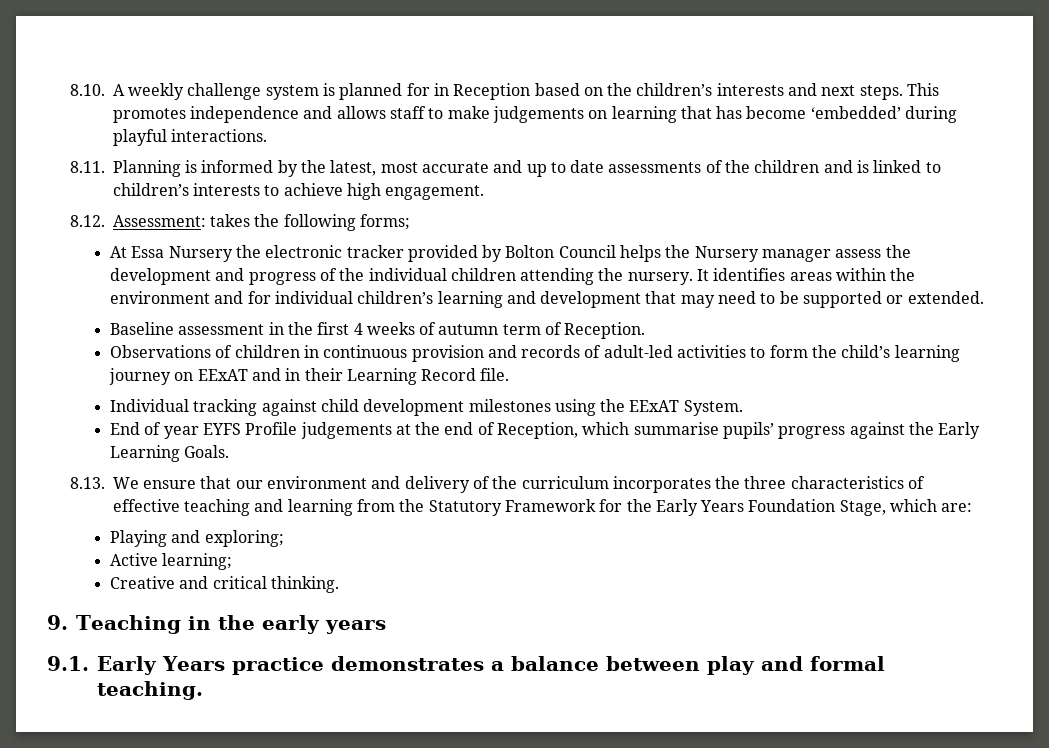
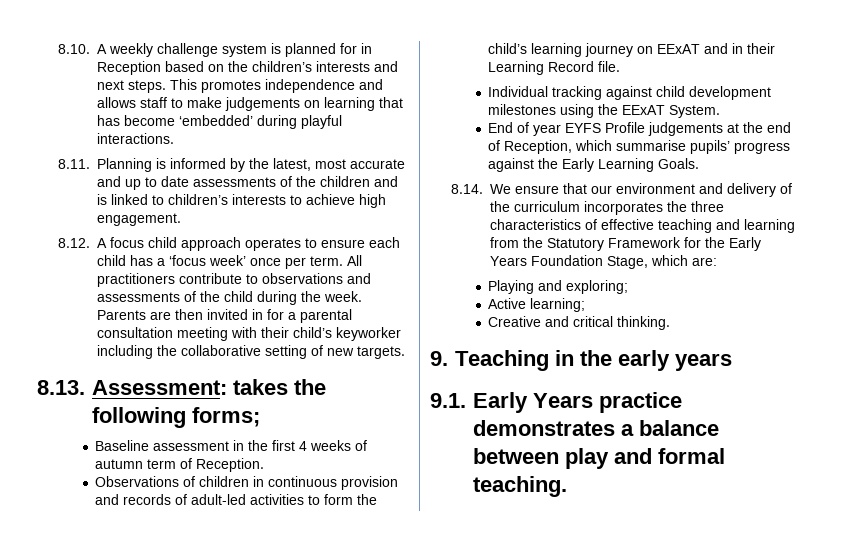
(105, 221) none -> [97,237,401,251] [97,255,363,269] [97,273,372,287] [97,291,363,305] [97,309,353,323] [97,327,402,341] [97,345,406,359] [37,380,85,395] A focus child approach operates to ensure each child has a ‘focus week’ once per term. All practitioners contribute to observations and assessments of the child during the week. Parents are then invited in for a parental consultation meeting with their child’s keyworker including the collaborative setting of new targets. // 8.13.
[109,245,911,262] [109,268,916,285] [109,291,984,308] // At Essa Nursery the electronic tracker provided by Bolton Council helps the Nursery manager assess the development and progress of the individual children attending the nursery. It identifies areas within the environment and for individual children’s learning and development that may need to be supported or extended. -> (260, 417) none
[69,477,105,489] 8.13. -> [451,184,484,194] 8.14.

